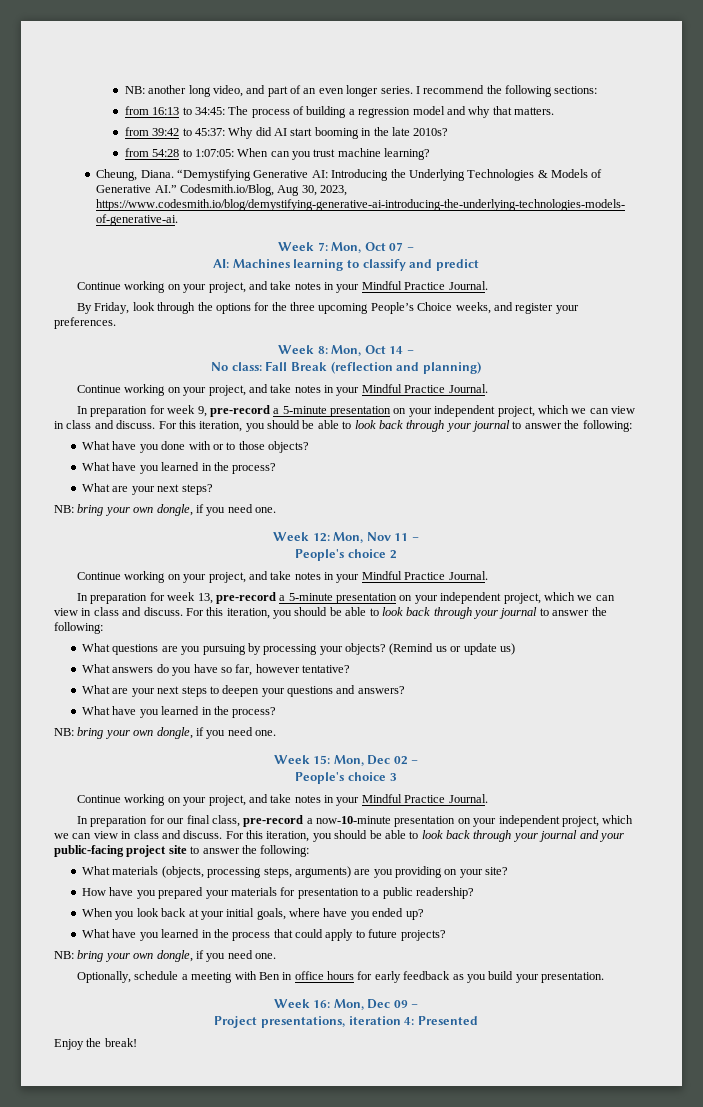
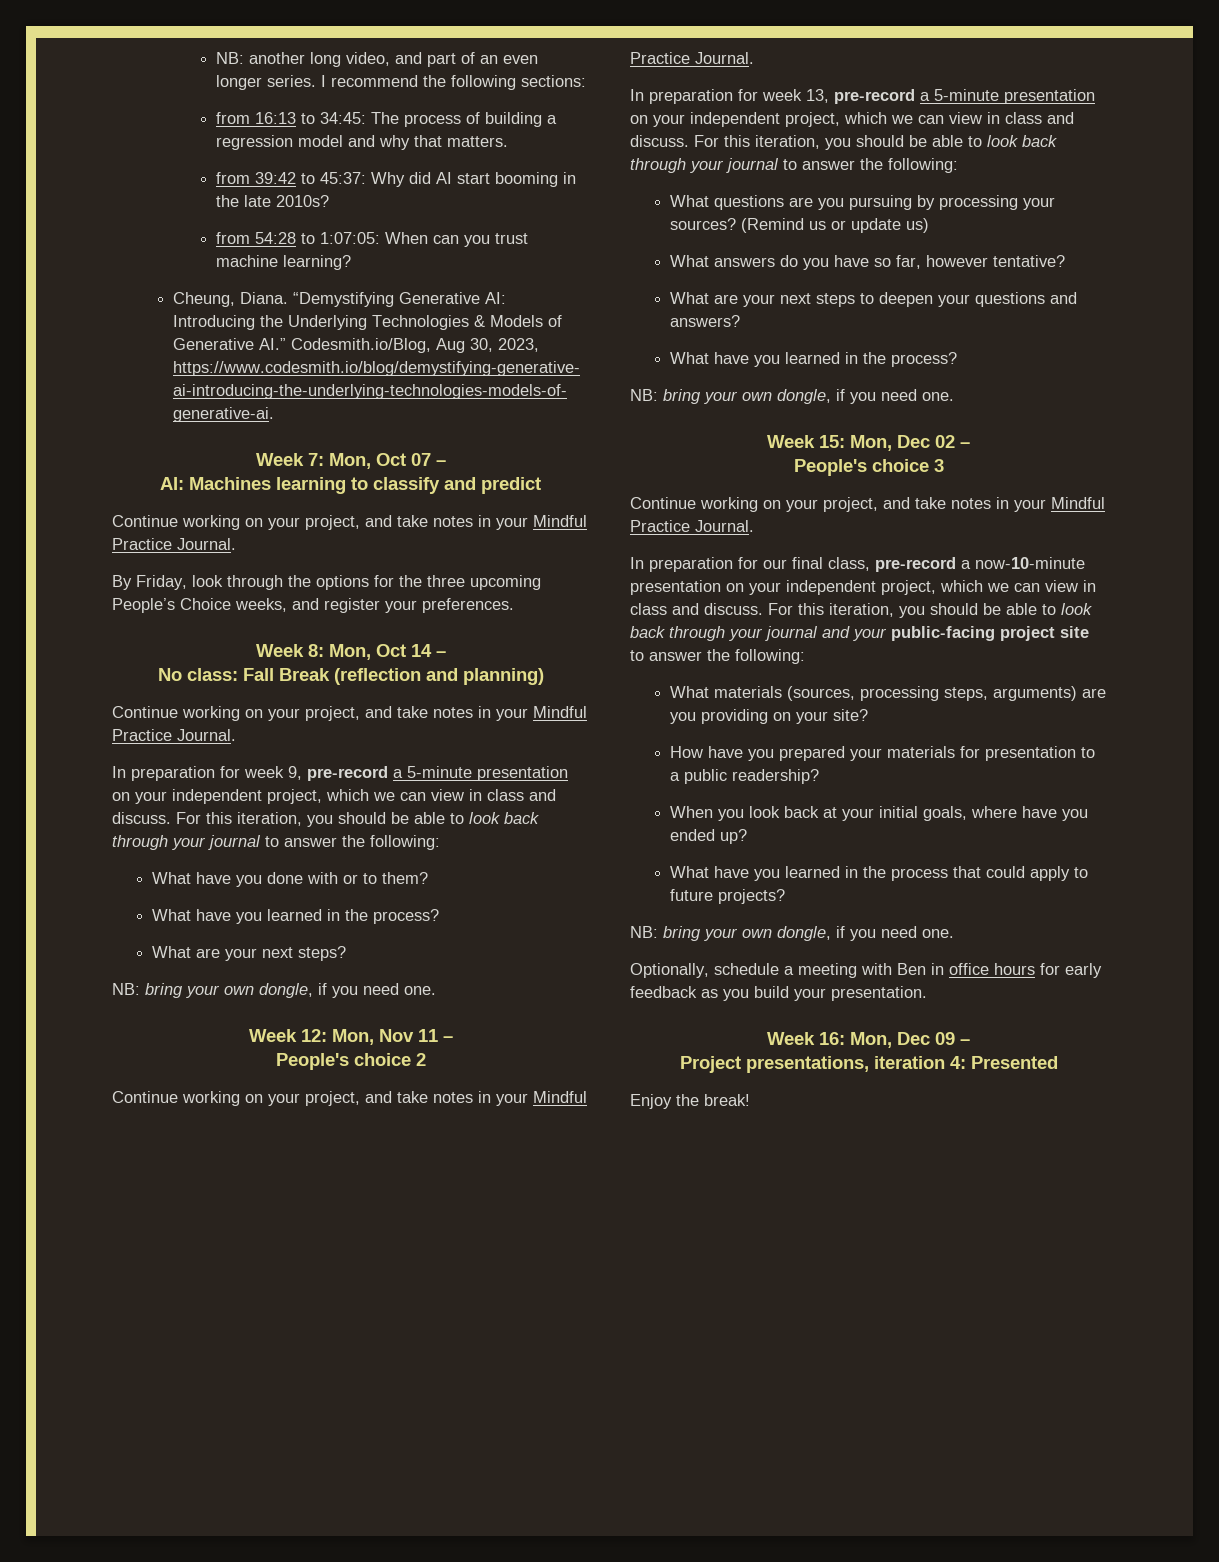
[238,441,309,453] those objects? -> [381,872,428,884] them?
[344,643,386,655] objects? -> [669,218,736,230] sources?
[161,866,204,878] (objects, -> [786,686,855,701] (sources,

